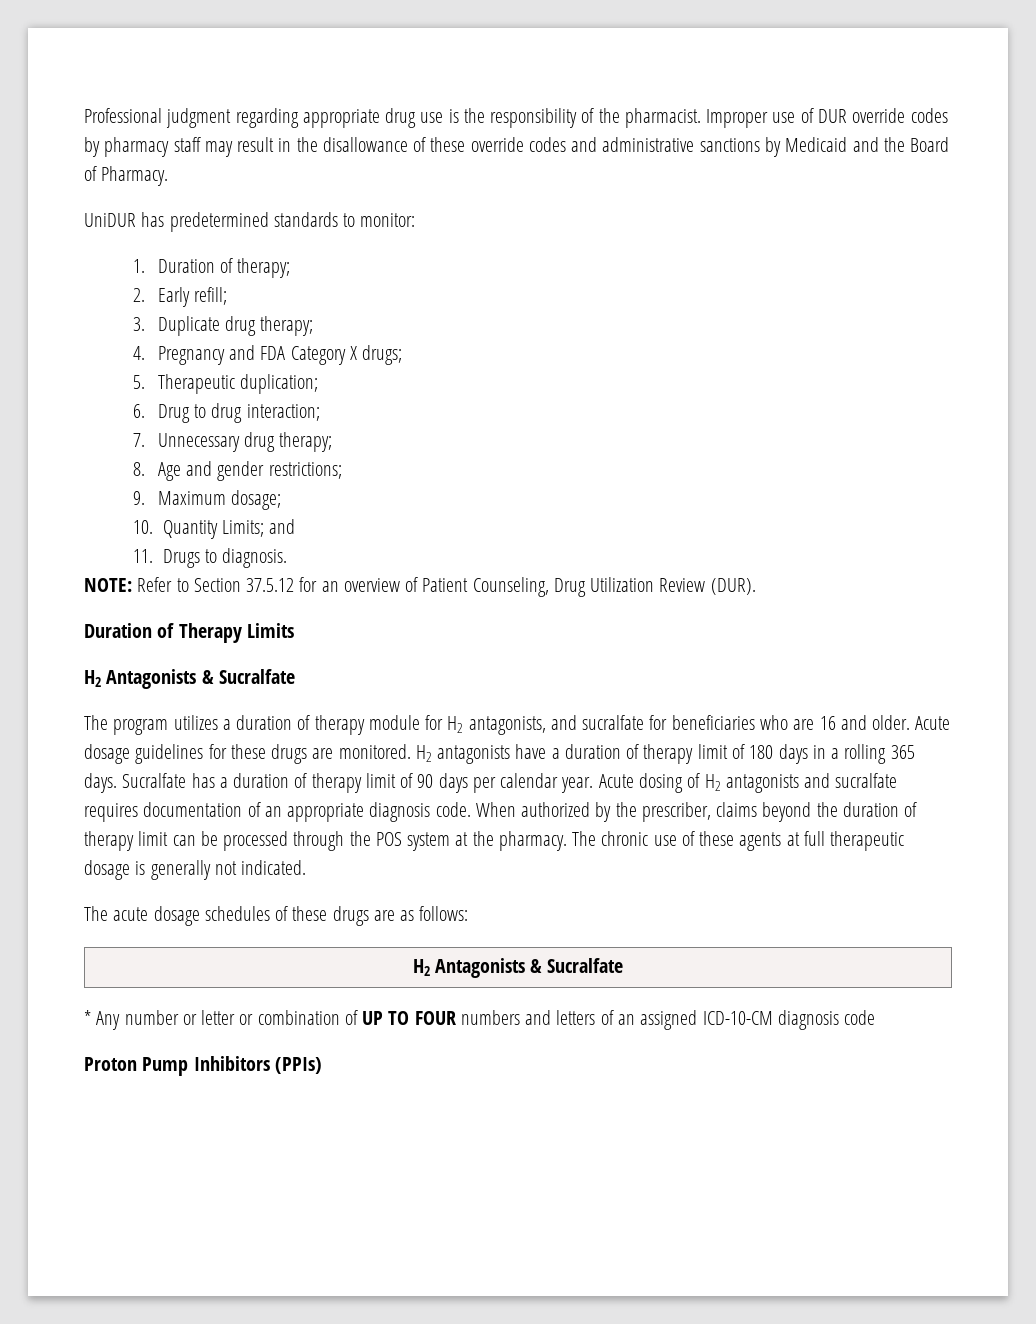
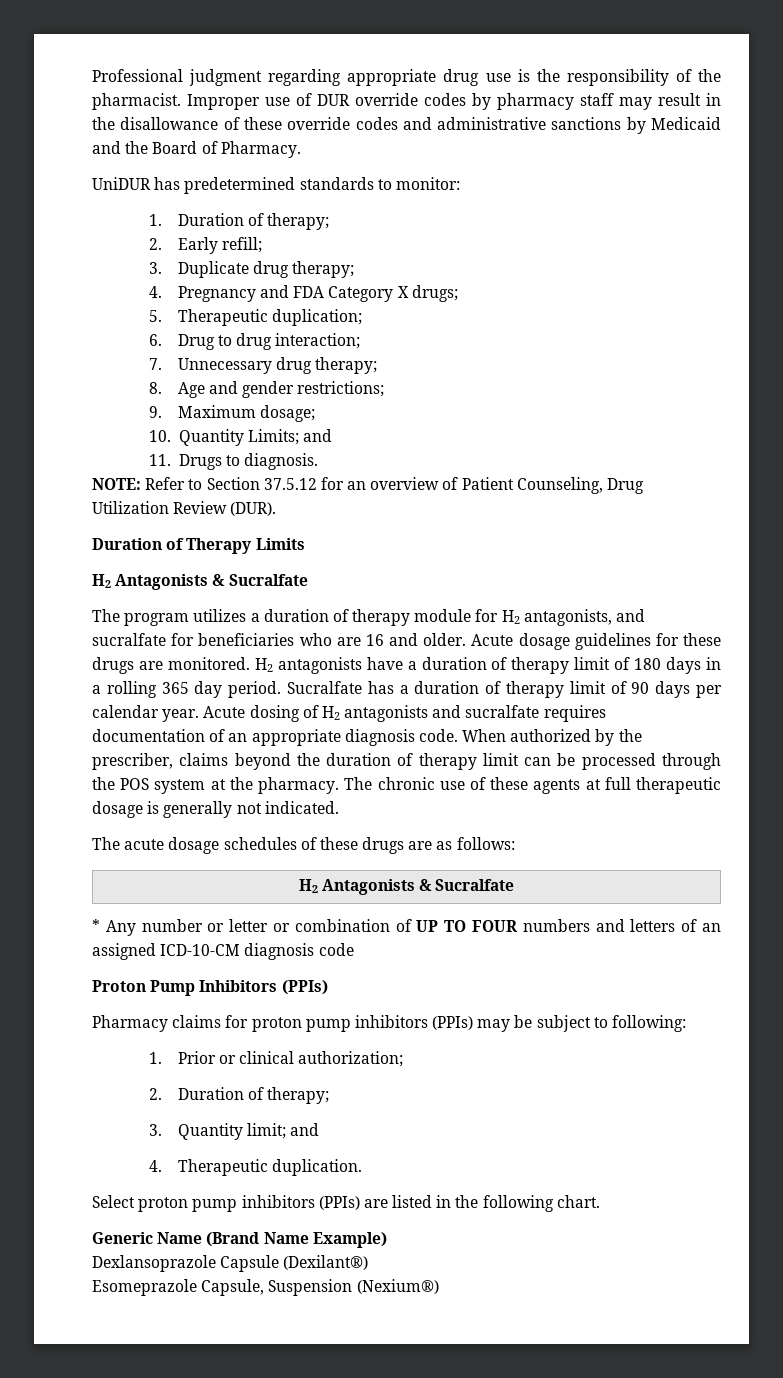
[84,773,117,793] days. -> [194,681,282,698] day period.
(322, 1065) none -> [92,1015,687,1032] [149,1051,404,1067] [149,1087,330,1104] [149,1123,320,1140] [149,1159,363,1176] [92,1195,600,1212] [92,1232,387,1248] [92,1255,369,1272] [92,1279,439,1296] // Pharmacy claims for proton pump inhibitors (PPIs) may be subject to following: // 1. Prior or clinical authorization; // 2. Duration of therapy; // 3. Quantity limit; and // 4. Therapeutic duplication. // Select proton pump inhibitors (PPIs) are listed in the following chart. // Generic Name (Brand Name Example) // Dexlansoprazole Capsule (Dexilant®) // Esomeprazole Capsule, Suspension (Nexium®)

